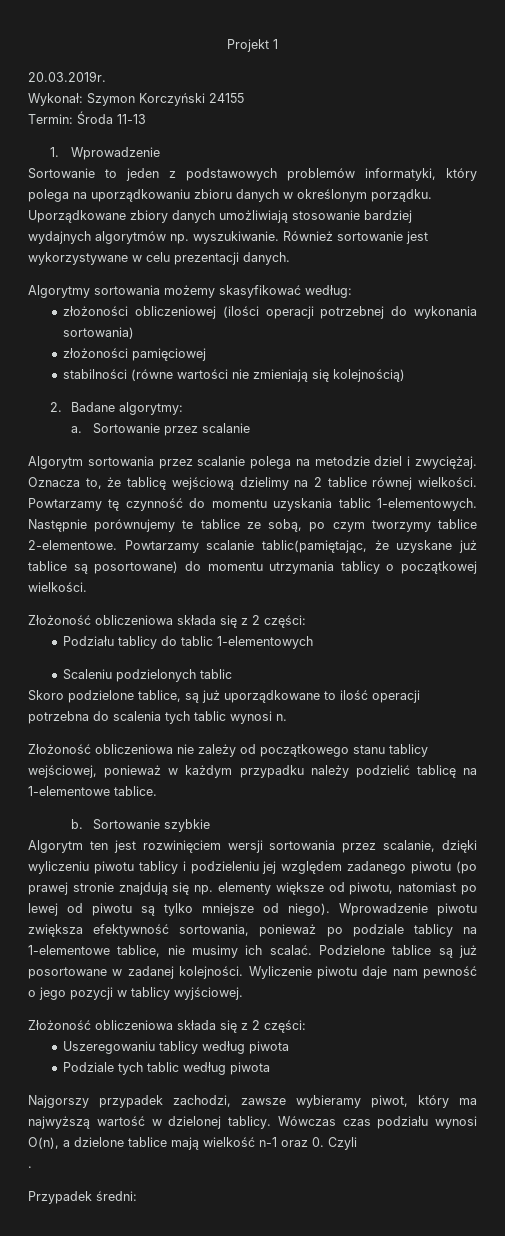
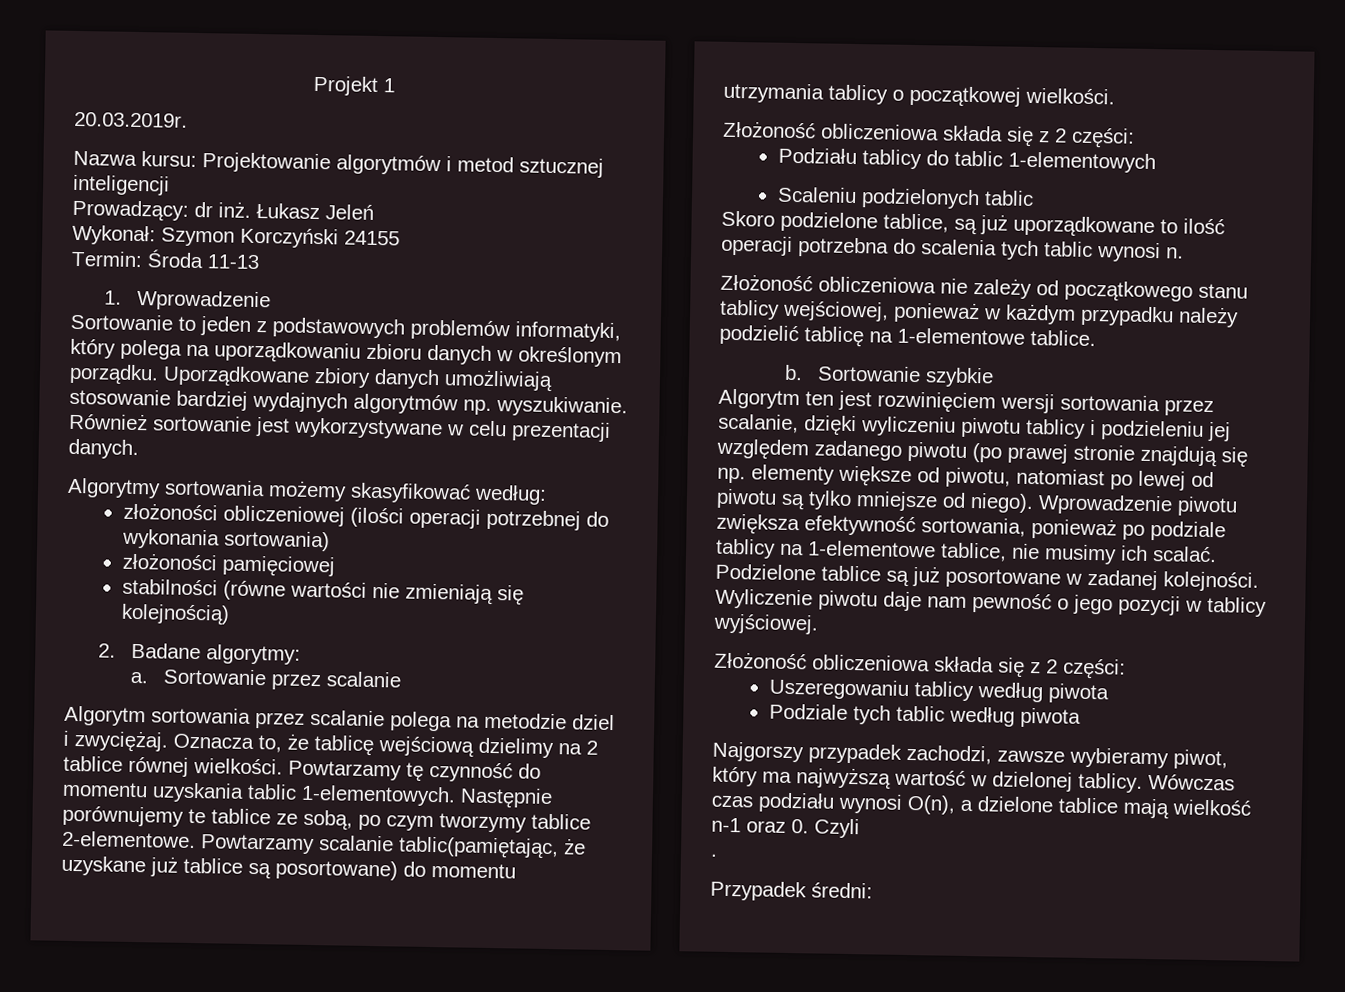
(106, 76) none -> [73,150,604,178] [72,174,170,196] [72,199,374,222] // Nazwa kursu: Projektowanie algorytmów i metod sztucznej inteligencji // Prowadzący: dr inż. Łukasz Jeleń

